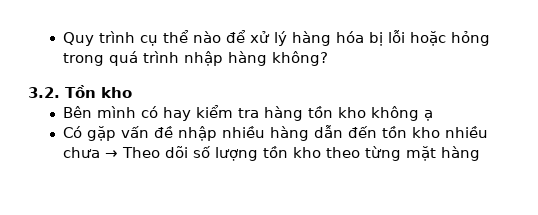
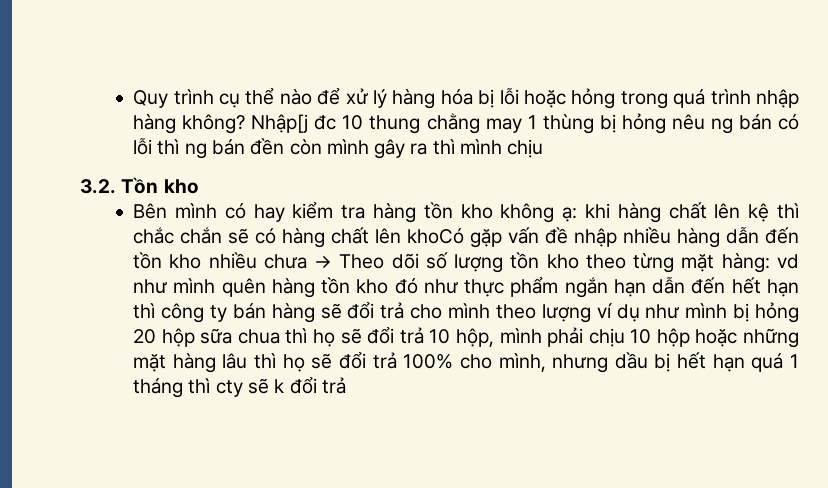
(329, 58) none -> [251,113,799,134] [133,138,544,159] Nhập[j đc 10 thung chằng may 1 thùng bị hỏng nêu ng bán có lỗi thì ng bán đền còn mình gây ra thì mình chịu
[424,110,434,121] [63,126,83,138] ạ // Có -> [562,202,800,223] [133,227,465,248] ạ: khi hàng chất lên kệ thì chắc chắn sẽ có hàng chất lên khoCó
[441,146,481,161] hàng -> [721,253,799,273] [133,277,799,298] [133,302,800,323] [133,327,800,348] [133,352,799,373] [133,377,346,398] hàng: vd như mình quên hàng tồn kho đó như thực phẩm ngắn hạn dẫn đến hết hạn thì công ty bán hàng sẽ đổi trả cho mình theo lượng ví dụ như mình bị hỏng 20 hộp sữa chua thì họ sẽ đổi trả 10 hộp, mình phải chịu 10 hộp hoặc những mặt hàng lâu thì họ sẽ đổi trả 100% cho mình, nhưng dầu bị hết hạn quá 1 tháng thì cty sẽ k đổi trả

